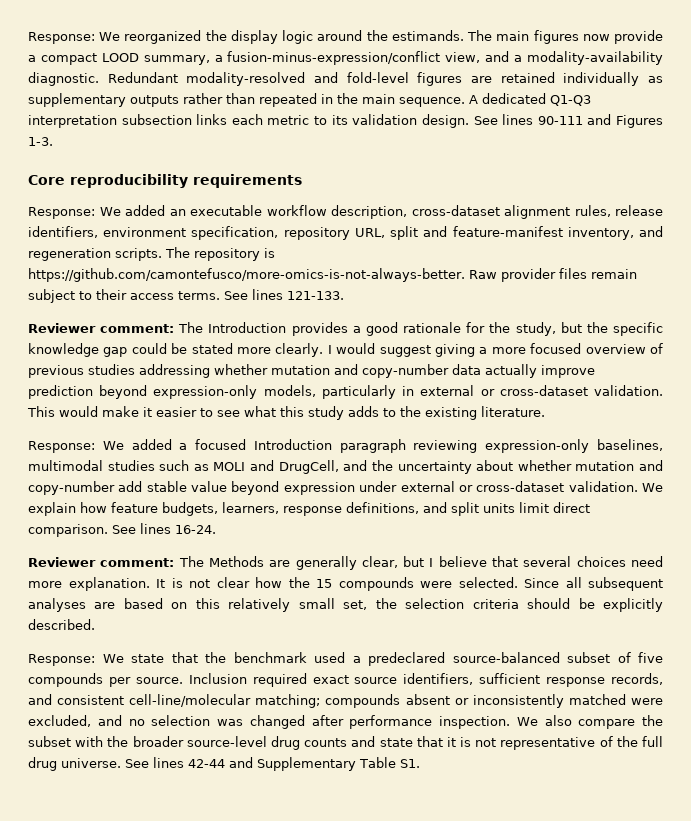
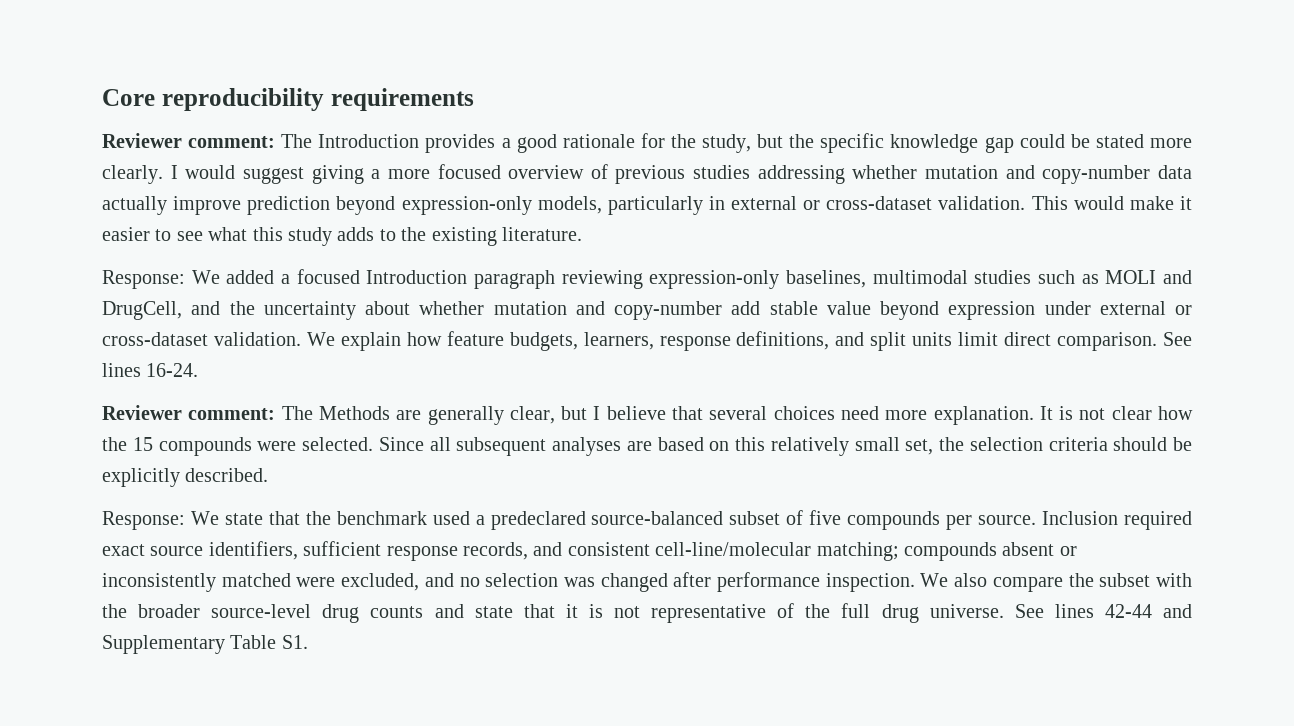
[28,30,663,44] [28,51,664,65] [28,72,663,86] [28,93,591,107] [28,114,664,128] [28,137,53,146] [28,174,302,188] [28,205,663,219] [28,226,663,240] [28,247,275,261] [28,268,637,282] [28,289,344,303] Response: We reorganized the display logic around the estimands. The main figures now provide a compact LOOD summary, a fusion-minus-expression/conflict view, and a modality-availability diagnostic. Redundant modality-resolved and fold-level figures are retained individually as supplementary outputs rather than repeated in the main sequence. A dedicated Q1-Q3 interpretation subsection links each metric to its validation design. See lines 90-111 and Figures 1-3. // Core reproducibility requirements // Response: We added an executable workflow description, cross-dataset alignment rules, release identifiers, environment specification, repository URL, split and feature-manifest inventory, and regeneration scripts. The repository is https://github.com/camontefusco/more-omics-is-not-always-better. Raw provider files remain subject to their access terms. See lines 121-133. -> [102,88,474,111] Core reproducibility requirements

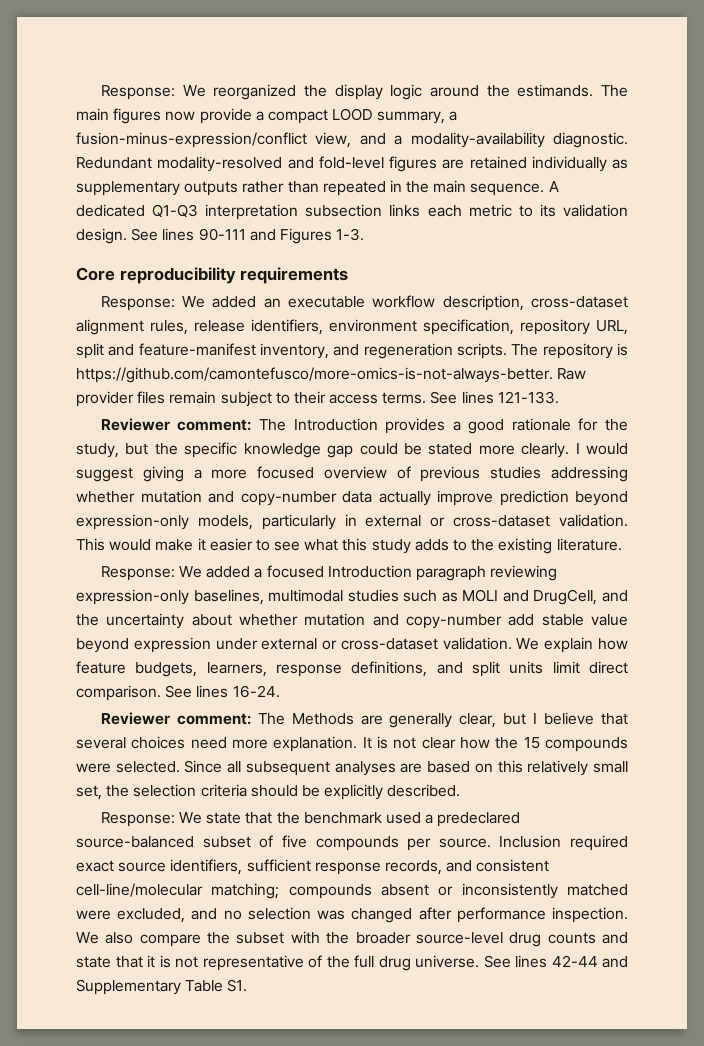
[102,88,474,111] Core reproducibility requirements -> [100,84,628,100] [76,108,458,124] [76,132,629,148] [76,156,628,172] [76,180,559,196] [76,204,629,220] [76,228,365,244] [76,267,349,284] [100,295,628,311] [76,319,628,335] [76,343,628,359] [76,367,587,383] [76,391,559,407] Response: We reorganized the display logic around the estimands. The main figures now provide a compact LOOD summary, a fusion-minus-expression/conflict view, and a modality-availability diagnostic. Redundant modality-resolved and fold-level figures are retained individually as supplementary outputs rather than repeated in the main sequence. A dedicated Q1-Q3 interpretation subsection links each metric to its validation design. See lines 90-111 and Figures 1-3. // Core reproducibility requirements // Response: We added an executable workflow description, cross-dataset alignment rules, release identifiers, environment specification, repository URL, split and feature-manifest inventory, and regeneration scripts. The repository is https://github.com/camontefusco/more-omics-is-not-always-better. Raw provider files remain subject to their access terms. See lines 121-133.

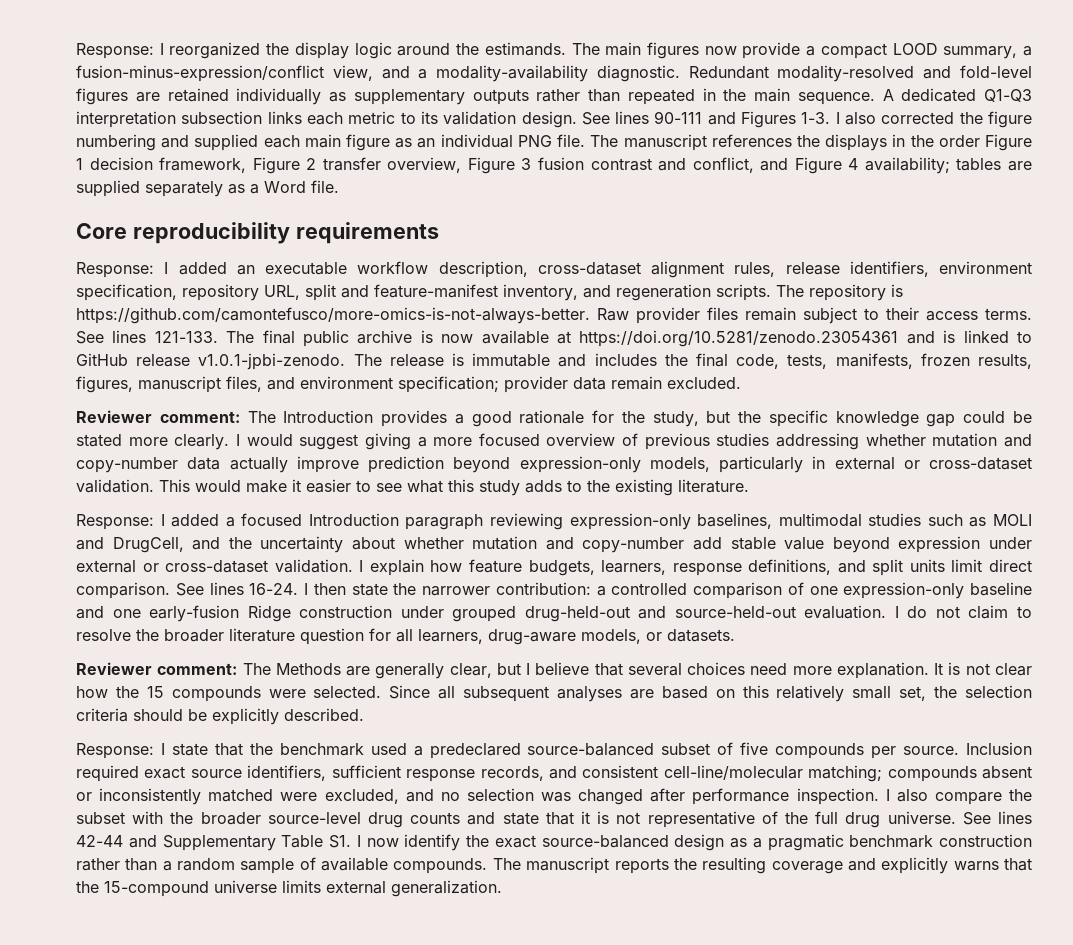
[100,85,206,100] Response: We -> [76,43,164,59] Response: I
(365, 234) none -> [835,111,1032,128] [76,134,1032,151] [76,157,1032,174] [76,180,339,197] I also corrected the figure numbering and supplied each main figure as an individual PNG file. The manuscript references the displays in the order Figure 1 decision framework, Figure 2 transfer overview, Figure 3 fusion contrast and conflict, and Figure 4 availability; tables are supplied separately as a Word file.
[182,296,206,308] We -> [164,262,169,274] I
(559, 397) none -> [226,330,1032,347] [76,353,1033,370] [76,376,741,393] The final public archive is now available at https://doi.org/10.5281/zenodo.23054361 and is linked to GitHub release v1.0.1-jpbi-zenodo. The release is immutable and includes the final code, tests, manifests, frozen results, figures, manuscript files, and environment specification; provider data remain excluded.
[179,566,203,578] We -> [160,514,165,526] I
[516,638,540,650] We -> [359,560,364,572] I
(280, 691) none -> [304,582,1032,599] [76,605,1032,622] [76,628,735,645] I then state the narrower contribution: a controlled comparison of one expression-only baseline and one early-fusion Ridge construction under grouped drug-held-out and source-held-out evaluation. I do not claim to resolve the broader literature question for all learners, drug-aware models, or datasets.
[179,812,203,824] We -> [160,743,165,755] I
[76,932,99,944] We -> [885,789,890,801] I
(248, 985) none -> [356,834,1032,851] [76,857,1033,874] [76,880,502,897] I now identify the exact source-balanced design as a pragmatic benchmark construction rather than a random sample of available compounds. The manuscript reports the resulting coverage and explicitly warns that the 15-compound universe limits external generalization.

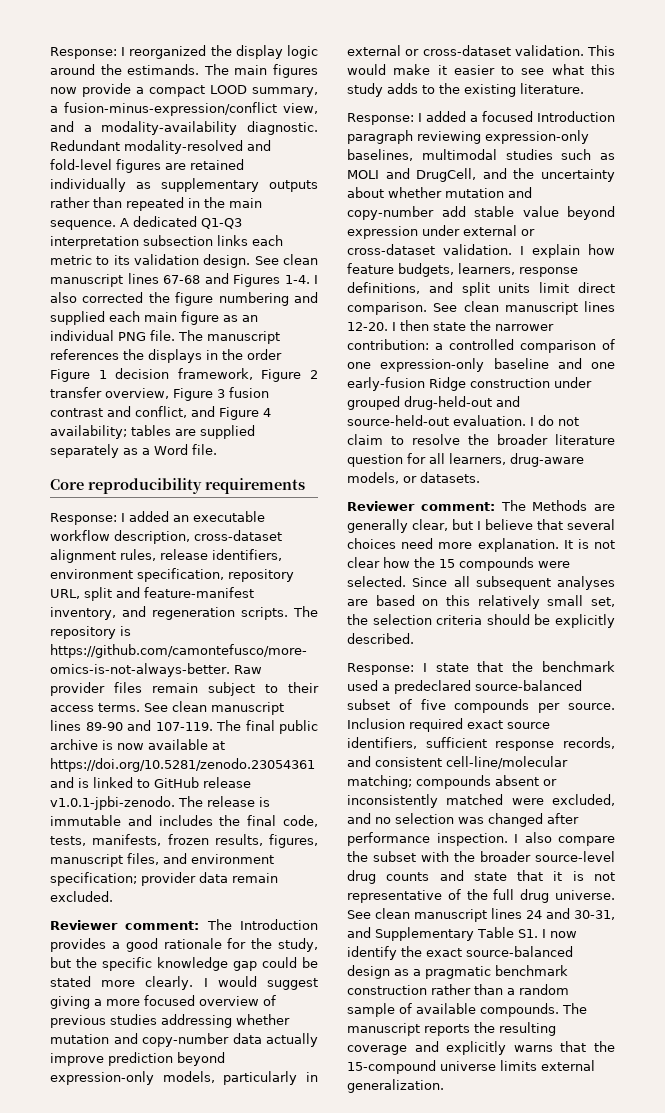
[615,111,703,124] lines 90-111 -> [283,254,318,265] [50,273,200,287] clean manuscript lines 67-68
[801,112,831,124] 1-3. -> [284,275,310,284] 1-4.
[112,330,218,343] lines 121-133. -> [172,701,284,715] [50,720,213,731] clean manuscript lines 89-90 and 107-119.
[209,582,299,595] lines 16-24. -> [463,301,615,315] [347,322,388,331] clean manuscript lines 12-20.
[998,811,1033,824] [76,835,123,847] lines 42-44 -> [375,908,615,922] clean manuscript lines 24 and 30-31,

